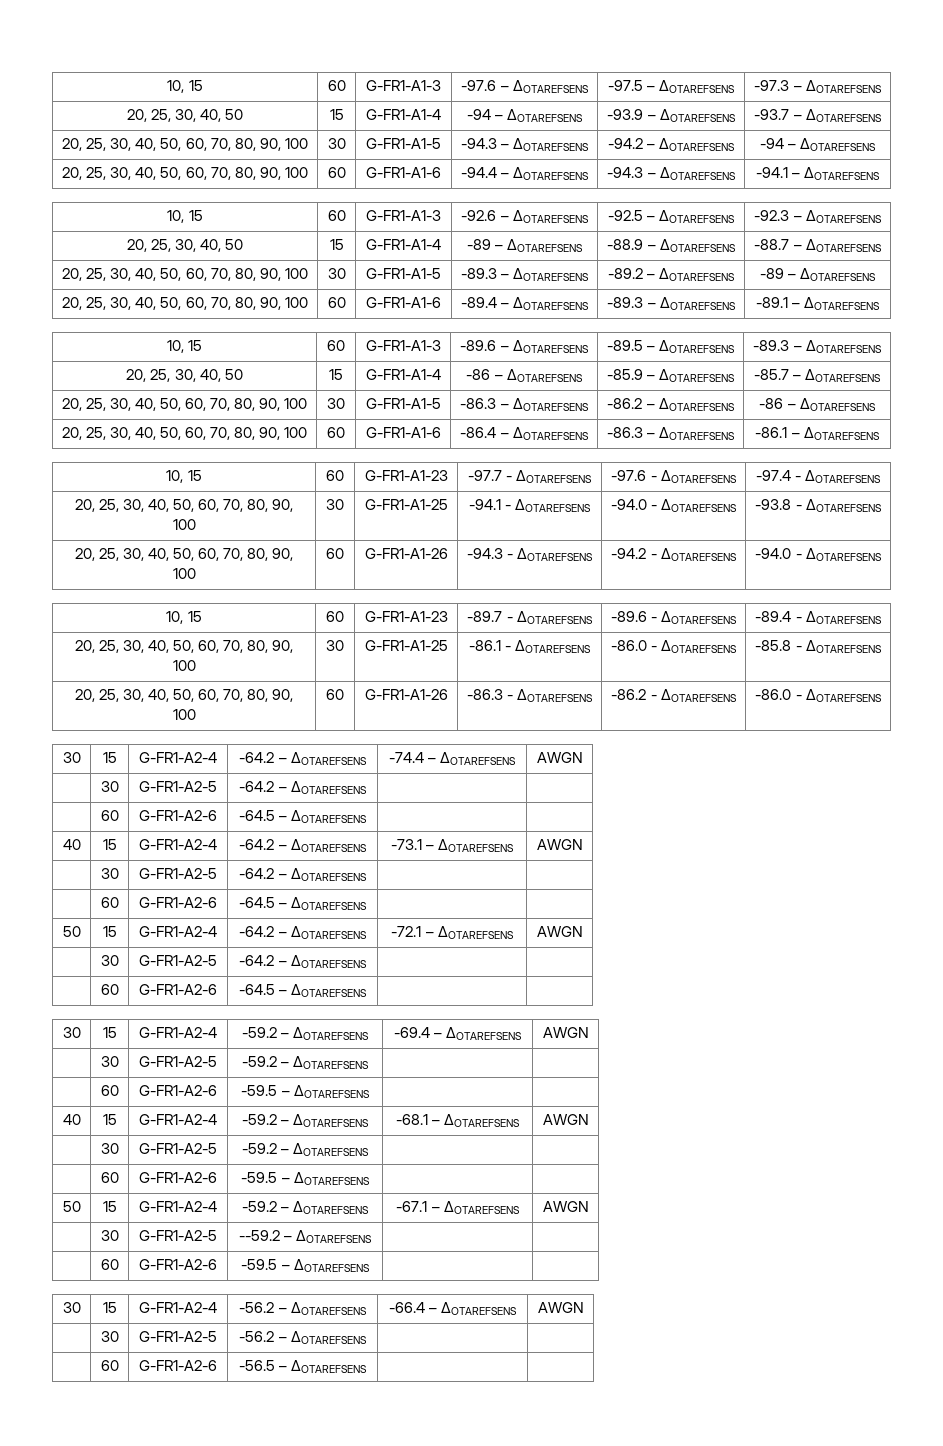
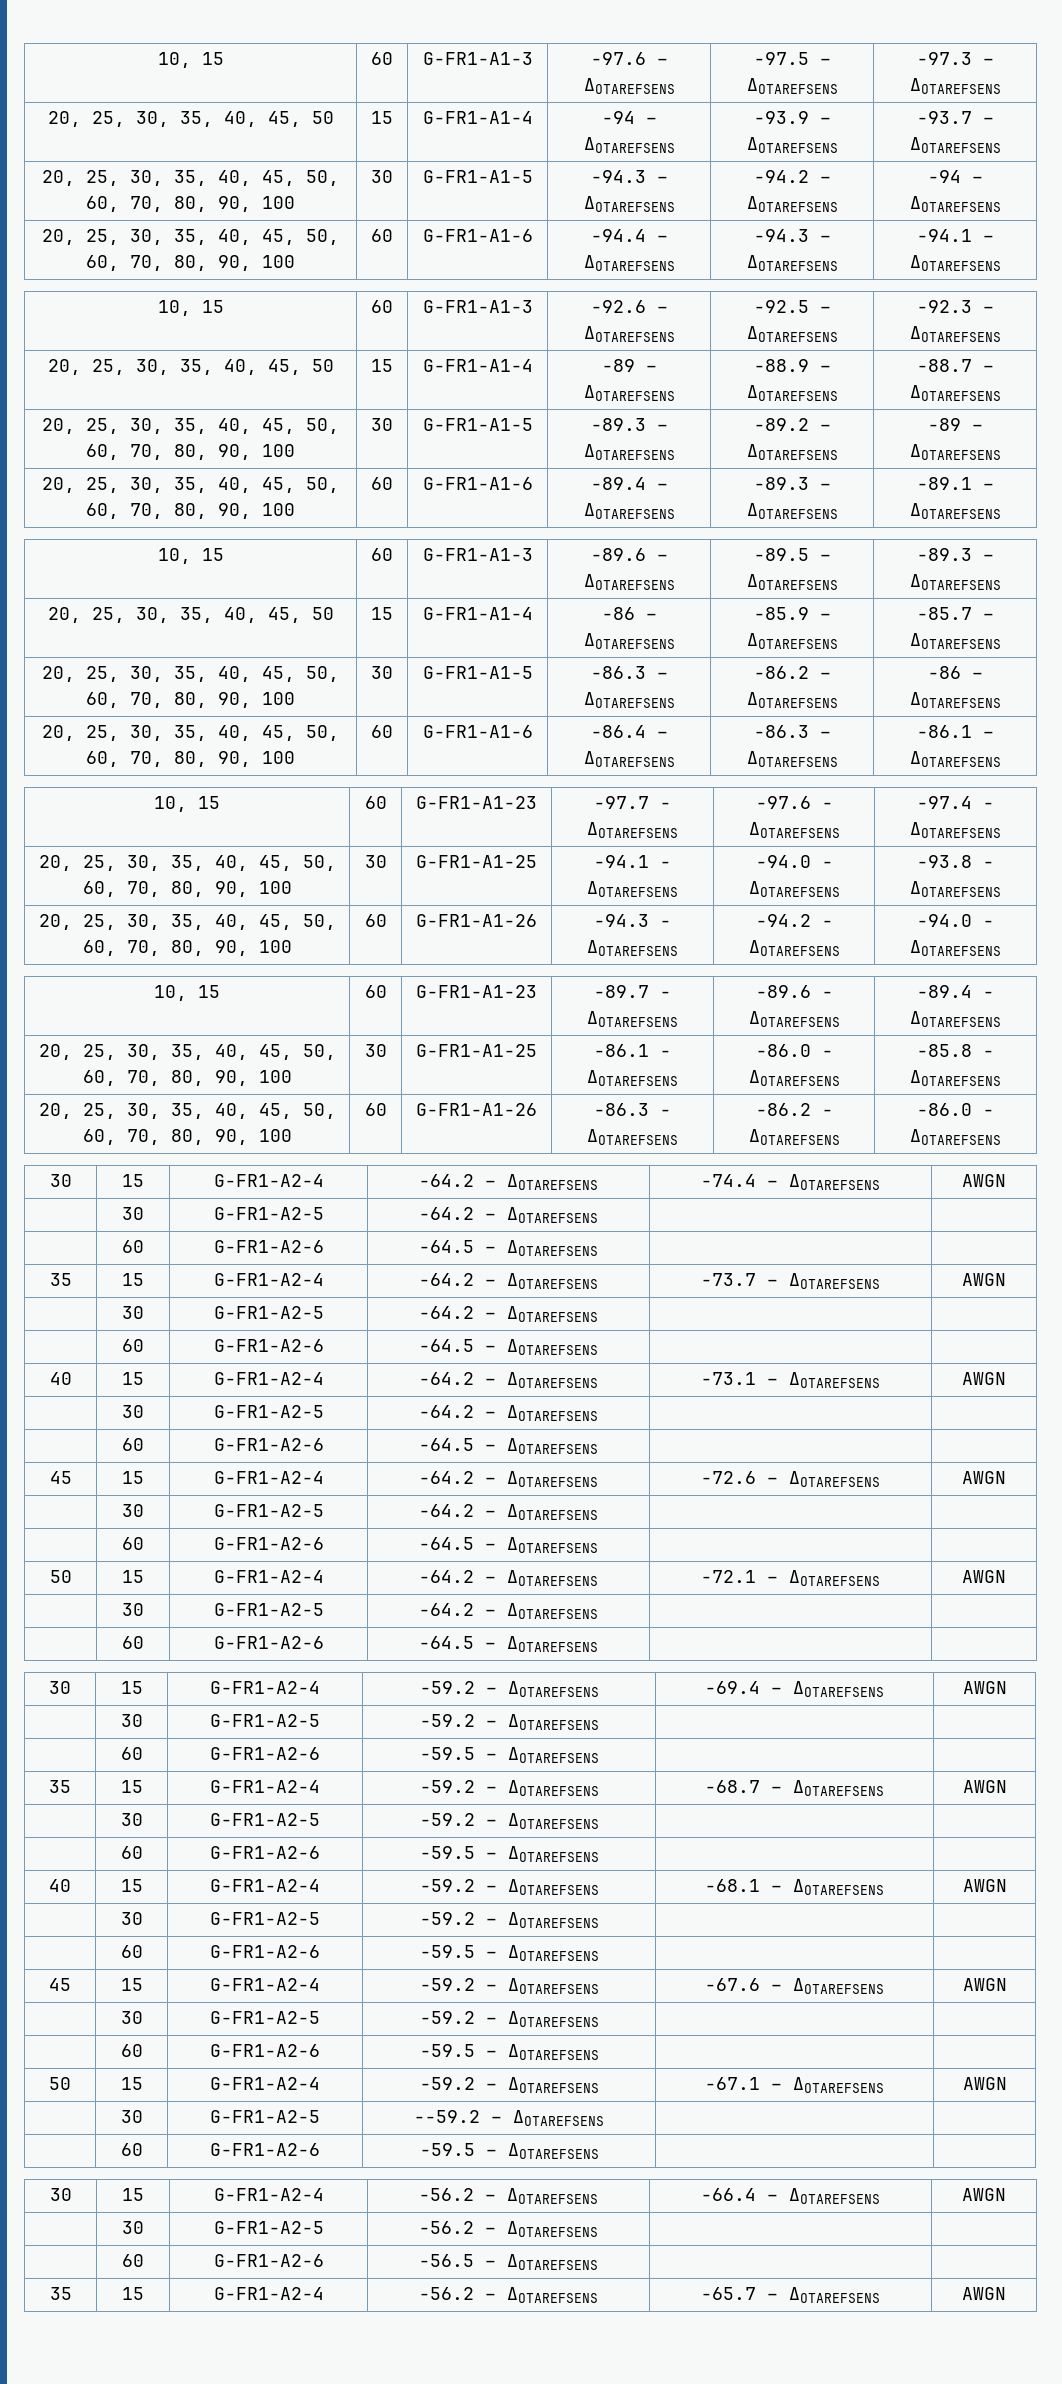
[200,109,222,122] 40, -> [179,111,301,127] 35, 40, 45,
[135,138,157,151] 40, -> [174,170,295,186] 35, 40, 45,
[135,167,157,180] 40, -> [174,229,295,245] 35, 40, 45,
[200,239,222,252] 40, -> [179,359,301,375] 35, 40, 45,
[135,268,157,281] 40, -> [174,418,295,434] 35, 40, 45,
[135,297,157,310] 40, -> [174,477,295,493] 35, 40, 45,
[199,369,221,382] 40, -> [179,607,301,623] 35, 40, 45,
[134,398,156,411] 40, -> [174,666,295,682] 35, 40, 45,
[134,427,156,440] 40, -> [174,725,295,741] 35, 40, 45,
[147,499,169,512] 40, -> [170,855,292,871] 35, 40, 45,
[147,548,169,561] 40, -> [170,914,292,930] 35, 40, 45,
[147,640,169,653] 40, -> [170,1044,292,1060] 35, 40, 45,
[147,689,169,702] 40, -> [170,1103,292,1119] 35, 40, 45,
(368, 816) none -> [49,1273,72,1286] [122,1273,144,1286] [213,1273,324,1286] [419,1273,598,1289] [701,1273,880,1289] [962,1273,1006,1286] [122,1306,144,1319] [213,1306,324,1319] [419,1306,598,1322] [122,1339,144,1352] [213,1339,324,1352] [419,1339,598,1355] // 35 | 15 | G-FR1-A2-4 | -64.2 – ΔOTAREFSENS | -73.7 – ΔOTAREFSENS | AWGN // | 30 | G-FR1-A2-5 | -64.2 – ΔOTAREFSENS | | // | 60 | G-FR1-A2-6 | -64.5 – ΔOTAREFSENS | |
(368, 903) none -> [49,1471,72,1484] [122,1471,144,1484] [213,1471,324,1484] [419,1471,598,1487] [701,1471,880,1487] [962,1471,1006,1484] [122,1504,144,1517] [213,1504,324,1517] [419,1504,598,1520] [122,1537,144,1550] [213,1537,324,1550] [419,1537,598,1553] // 45 | 15 | G-FR1-A2-4 | -64.2 – ΔOTAREFSENS | -72.6 – ΔOTAREFSENS | AWGN // | 30 | G-FR1-A2-5 | -64.2 – ΔOTAREFSENS | | // | 60 | G-FR1-A2-6 | -64.5 – ΔOTAREFSENS | |
(370, 1091) none -> [49,1780,71,1793] [120,1780,143,1793] [209,1780,320,1793] [419,1780,599,1796] [705,1780,884,1796] [962,1780,1007,1793] [120,1813,143,1826] [209,1813,320,1826] [419,1813,599,1829] [120,1846,143,1859] [209,1846,320,1859] [419,1846,599,1862] // 35 | 15 | G-FR1-A2-4 | -59.2 – ΔOTAREFSENS | -68.7 – ΔOTAREFSENS | AWGN // | 30 | G-FR1-A2-5 | -59.2 – ΔOTAREFSENS | | // | 60 | G-FR1-A2-6 | -59.5 – ΔOTAREFSENS | |
(370, 1178) none -> [49,1978,71,1991] [120,1978,143,1991] [209,1978,320,1991] [419,1978,599,1994] [705,1978,884,1994] [962,1978,1007,1991] [120,2011,143,2024] [209,2011,320,2024] [419,2011,599,2027] [120,2044,143,2057] [209,2044,320,2057] [419,2044,599,2060] // 45 | 15 | G-FR1-A2-4 | -59.2 – ΔOTAREFSENS | -67.6 – ΔOTAREFSENS | AWGN // | 30 | G-FR1-A2-5 | -59.2 – ΔOTAREFSENS | | // | 60 | G-FR1-A2-6 | -59.5 – ΔOTAREFSENS | |
(368, 1366) none -> [49,2287,72,2300] [122,2287,144,2300] [213,2287,324,2300] [419,2287,598,2303] [701,2287,880,2303] [962,2287,1006,2300] // 35 | 15 | G-FR1-A2-4 | -56.2 – ΔOTAREFSENS | -65.7 – ΔOTAREFSENS | AWGN

